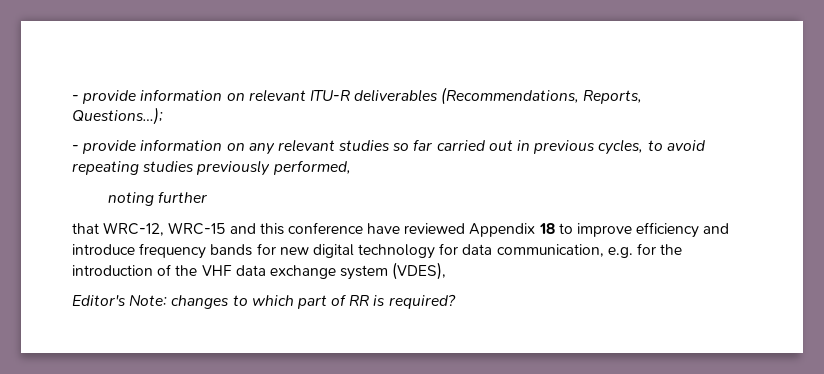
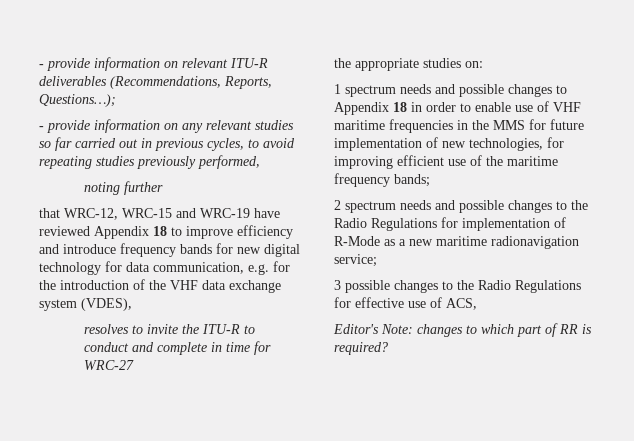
[259,222,363,235] this conference -> [200,208,250,218] WRC-19
(447, 271) none -> [84,324,256,334] [84,341,272,355] [84,360,135,370] [334,58,483,71] [334,84,567,97] [334,101,581,115] [334,119,584,133] [334,137,564,151] [334,155,558,169] [334,173,430,187] [334,200,588,213] [334,217,566,231] [334,236,579,249] [334,254,377,267] [334,280,581,293] [334,297,477,310] // resolves to invite the ITU-R to conduct and complete in time for WRC-27 // the appropriate studies on: // 1 spectrum needs and possible changes to Appendix 18 in order to enable use of VHF maritime frequencies in the MMS for future implementation of new technologies, for improving efficient use of the maritime frequency bands; // 2 spectrum needs and possible changes to the Radio Regulations for implementation of R-Mode as a new maritime radionavigation service; // 3 possible changes to the Radio Regulations for effective use of ACS,

